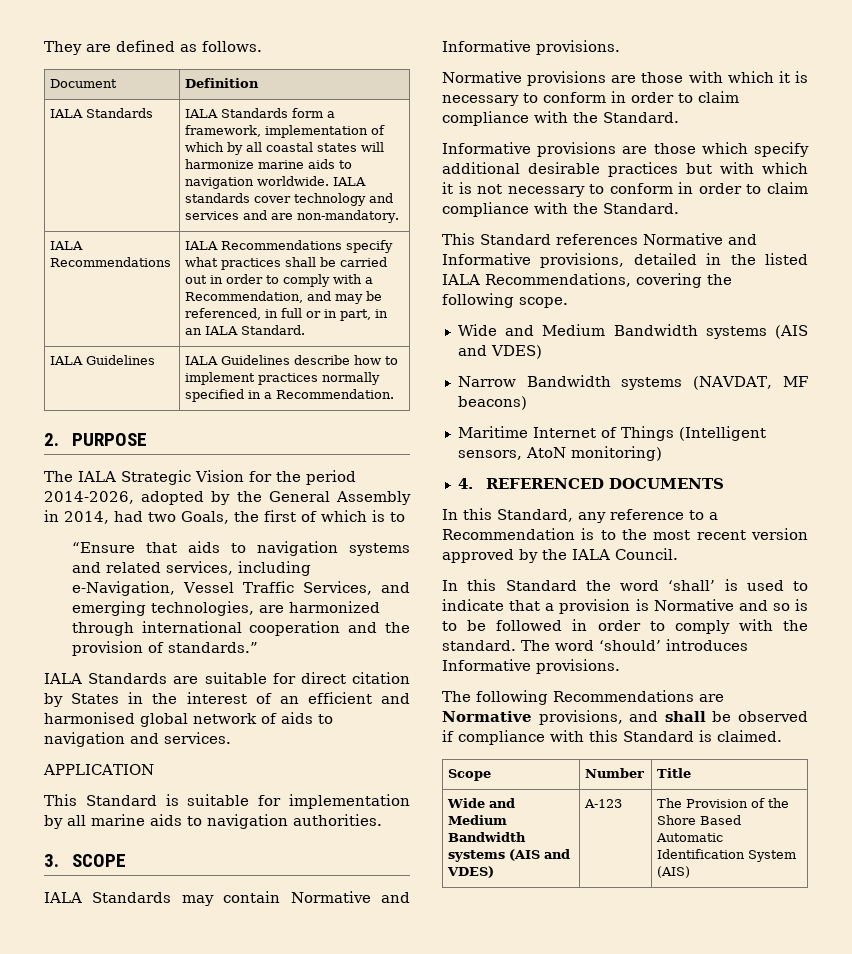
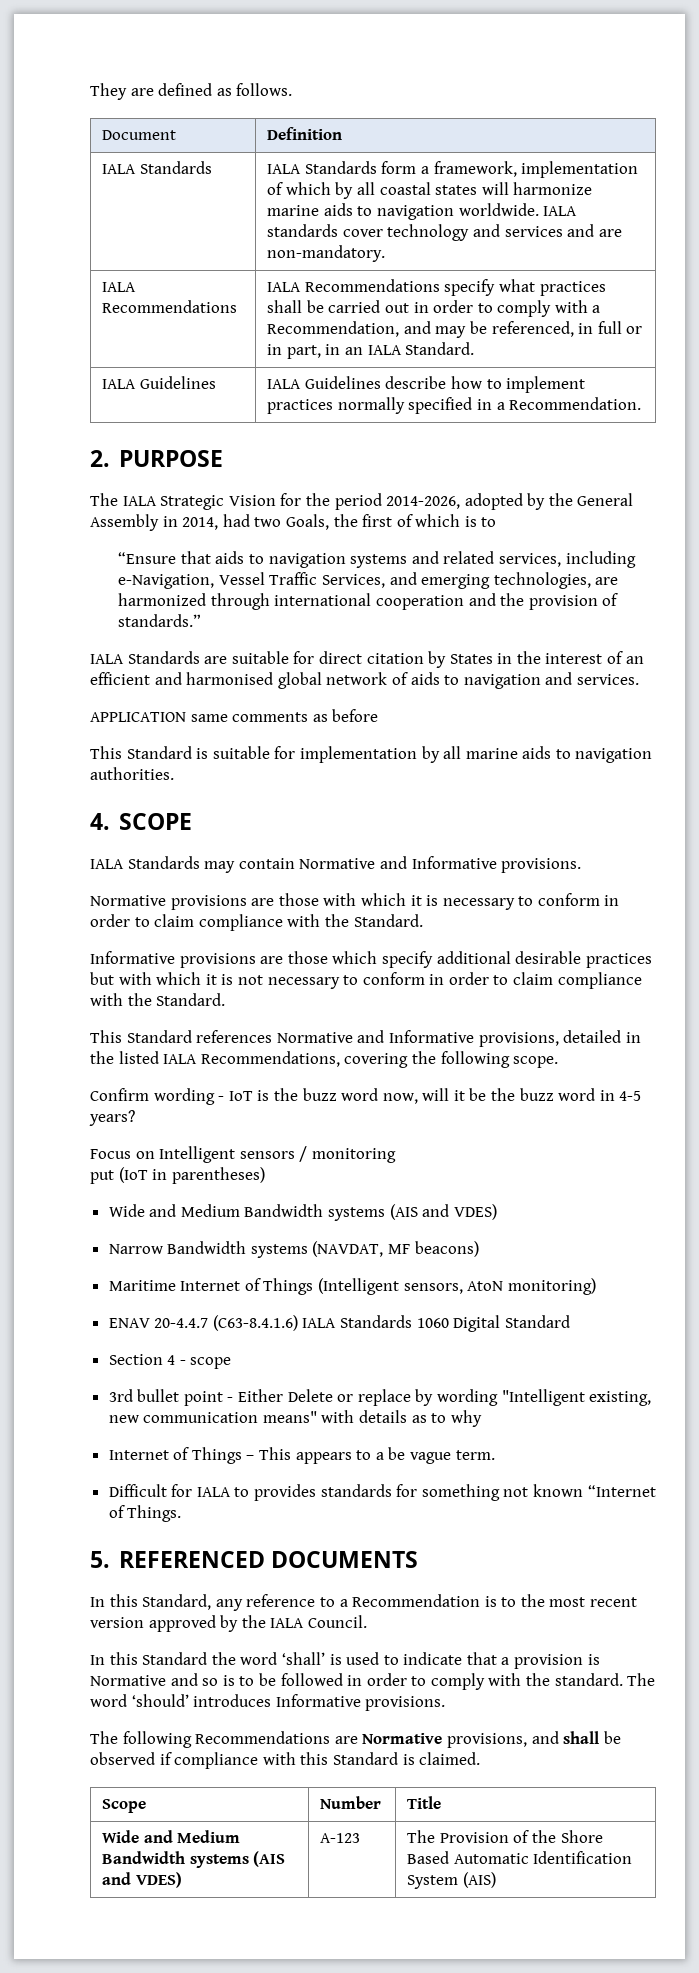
(154, 769) none -> [190,709,379,722] same comments as before
[44,854,59,867] 3. -> [90,813,110,830] 4.
(568, 302) none -> [90,1088,642,1105] [89,1110,135,1126] [90,1146,396,1163] [90,1167,265,1184] // Confirm wording - IoT is the buzz word now, will it be the buzz word in 4-5 years? // Focus on Intelligent sensors / monitoring // put (IoT in parentheses)
[457,478,473,489] 4. -> [108,1315,570,1332] [108,1354,232,1369] [108,1389,652,1406] [108,1410,482,1427] [108,1447,495,1464] [108,1484,656,1501] [108,1505,182,1522] [90,1551,110,1568] ENAV 20-4.4.7 (C63-8.4.1.6) IALA Standards 1060 Digital Standard // Section 4 - scope // 3rd bullet point - Either Delete or replace by wording "Intelligent existing, new communication means" with details as to why // Internet of Things – This appears to a be vague term. // Difficult for IALA to provides standards for something not known “Internet of Things. // 5.

